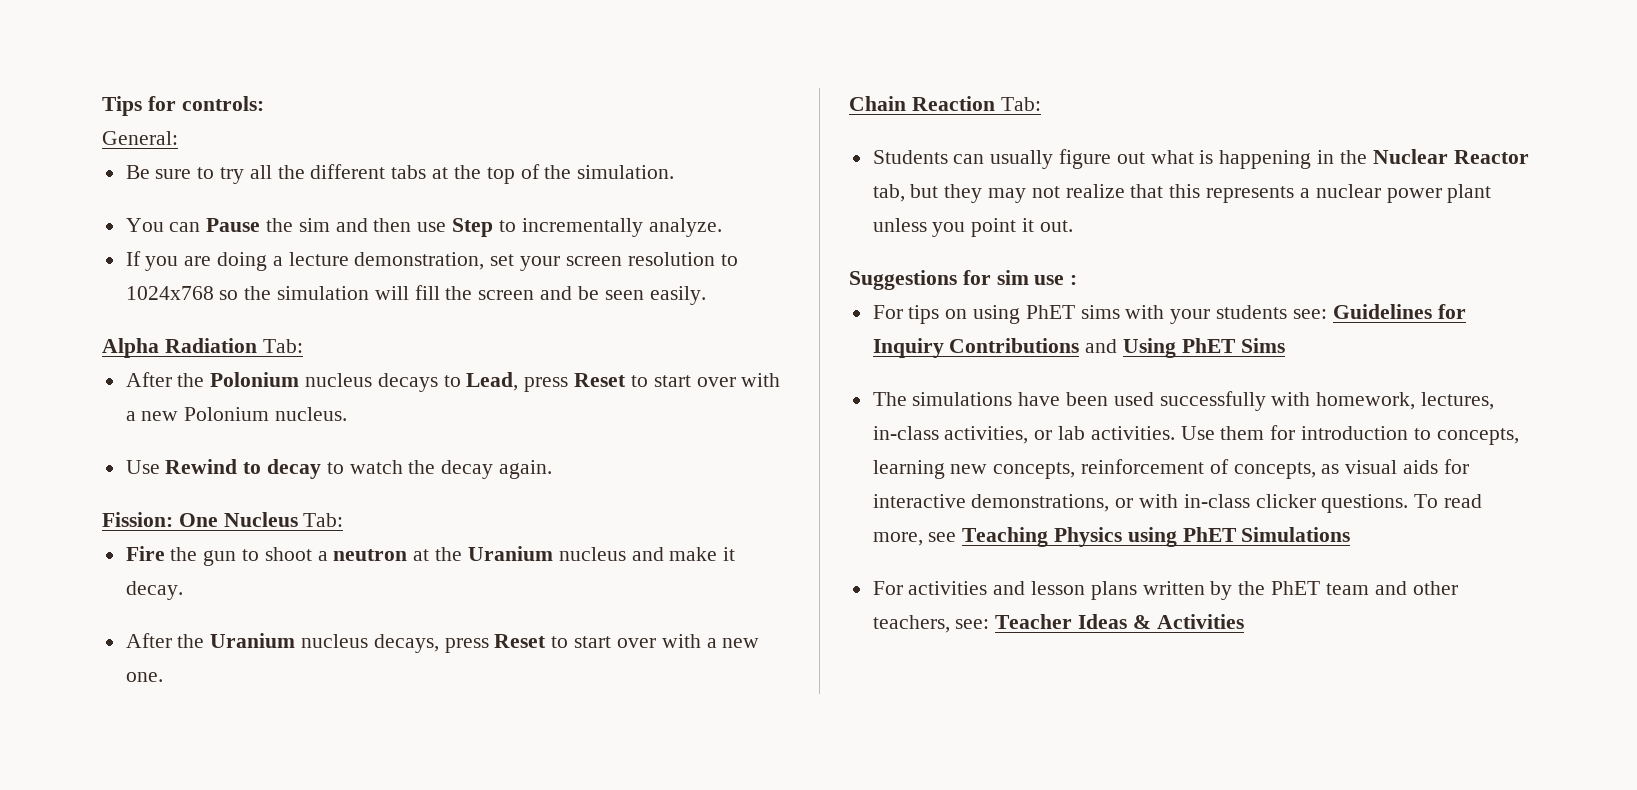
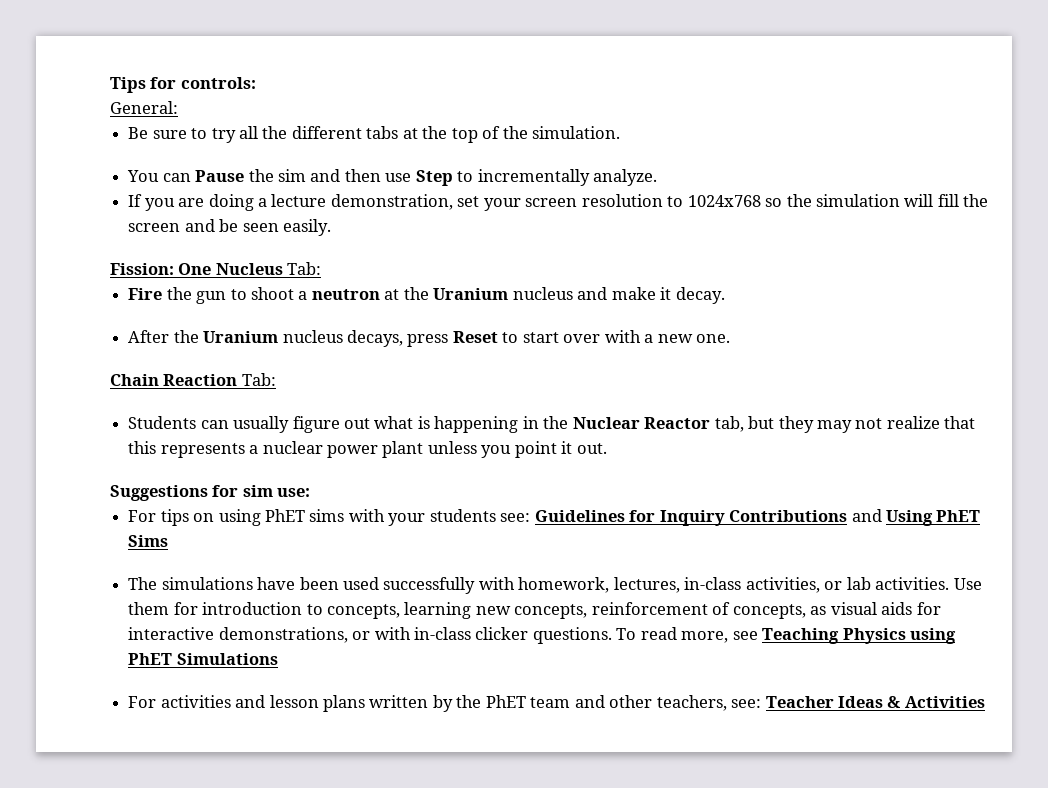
[102,338,303,358] [125,372,781,392] [125,407,348,421] [125,459,553,479] // Alpha Radiation Tab: // After the Polonium nucleus decays to Lead, press Reset to start over with a new Polonium nucleus. // Use Rewind to decay to watch the decay again. -> (331, 227) none
[1034,275,1078,285] use : -> [277,488,311,497] use:

